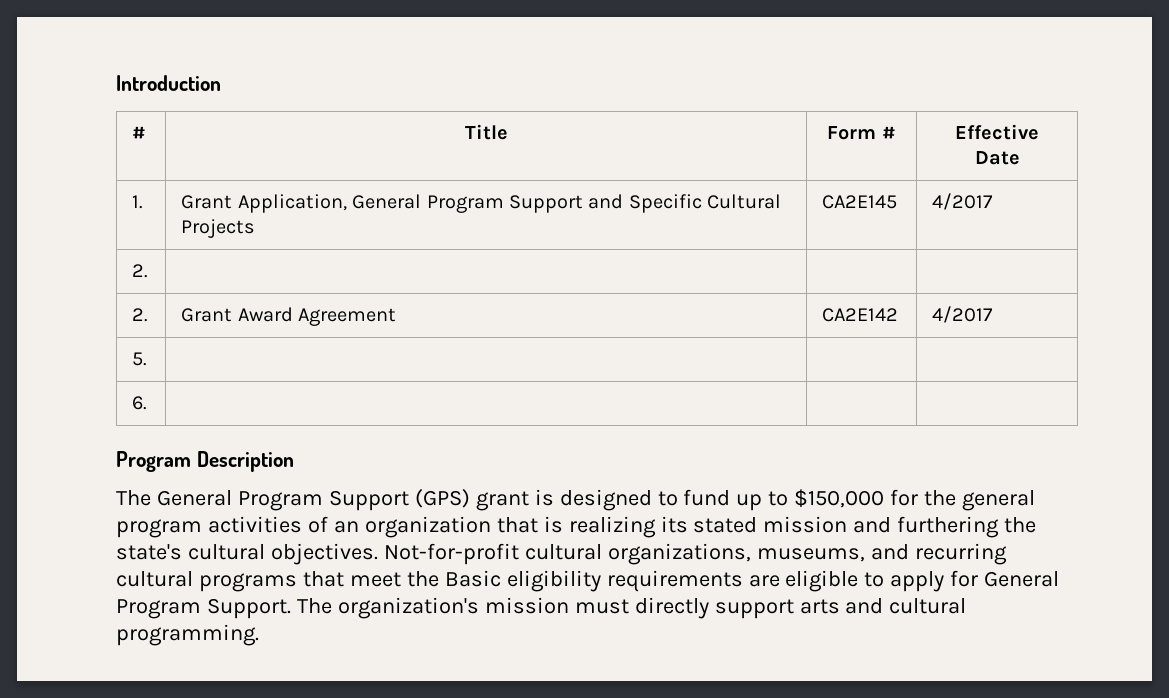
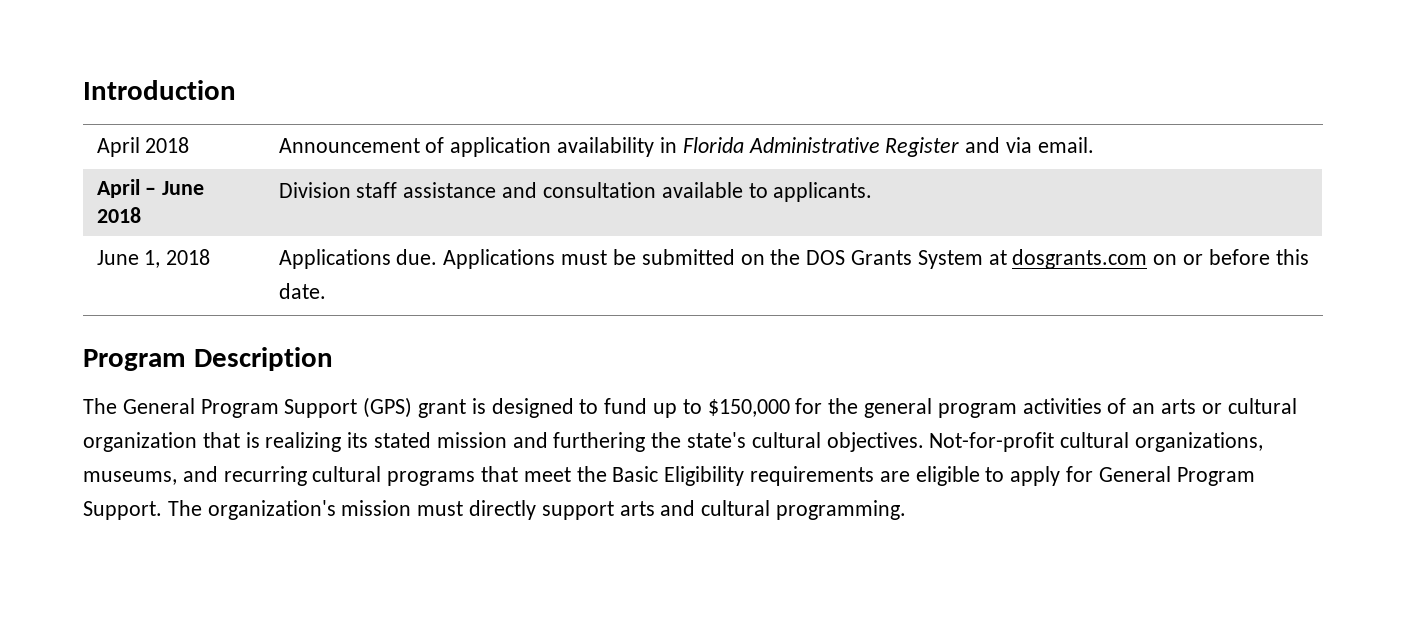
[132,126,147,139] [464,124,508,140] [827,126,896,140] [955,124,1039,140] [974,151,1020,165] [132,195,144,209] [181,194,782,213] [181,219,256,238] [822,195,898,209] [932,193,994,210] [132,264,149,278] [132,308,149,322] [181,307,397,326] [822,308,899,322] [932,306,994,323] [132,352,148,366] [132,396,148,410] # | Title | Form # | Effective Date // 1. | Grant Application, General Program Support and Specific Cultural Projects | CA2E145 | 4/2017 // 2. | | | // 2. | Grant Award Agreement | CA2E142 | 4/2017 // 5. | | | // 6. | | | -> [96,137,190,157] [278,137,1094,157] [96,179,205,198] [96,207,141,223] [278,182,873,202] [96,249,211,268] [278,249,1309,269] [278,283,326,299] April 2018 | Announcement of application availability in Florida Administrative Register and via email. // April – June 2018 | Division staff assistance and consultation available to applicants. // June 1, 2018 | Applications due. Applications must be submitted on the DOS Grants System at dosgrants.com on or before this date.
(359, 527) none -> [1161,398,1297,414] arts or cultural
[506,570,601,592] eligibility -> [664,466,745,486] Eligibility

